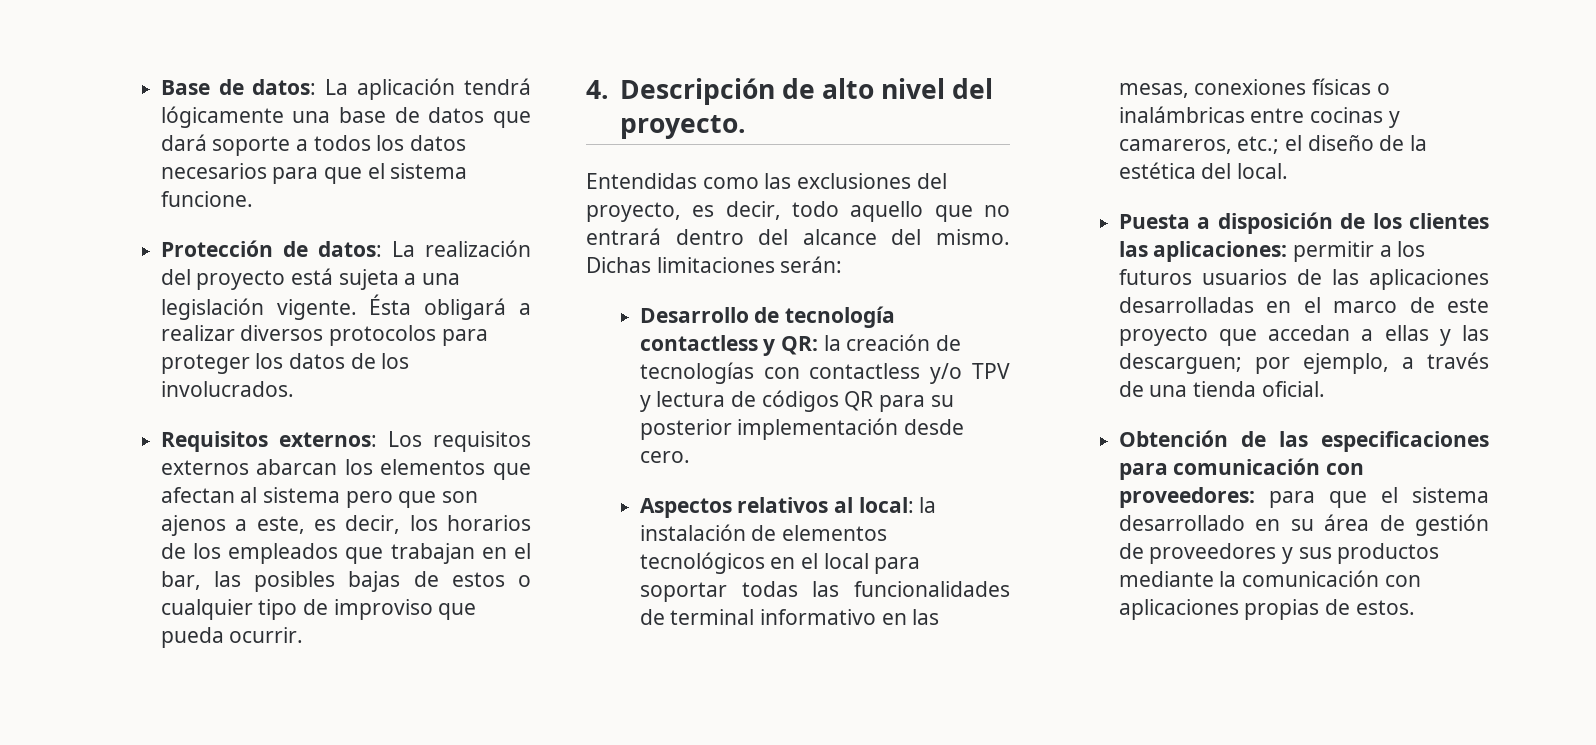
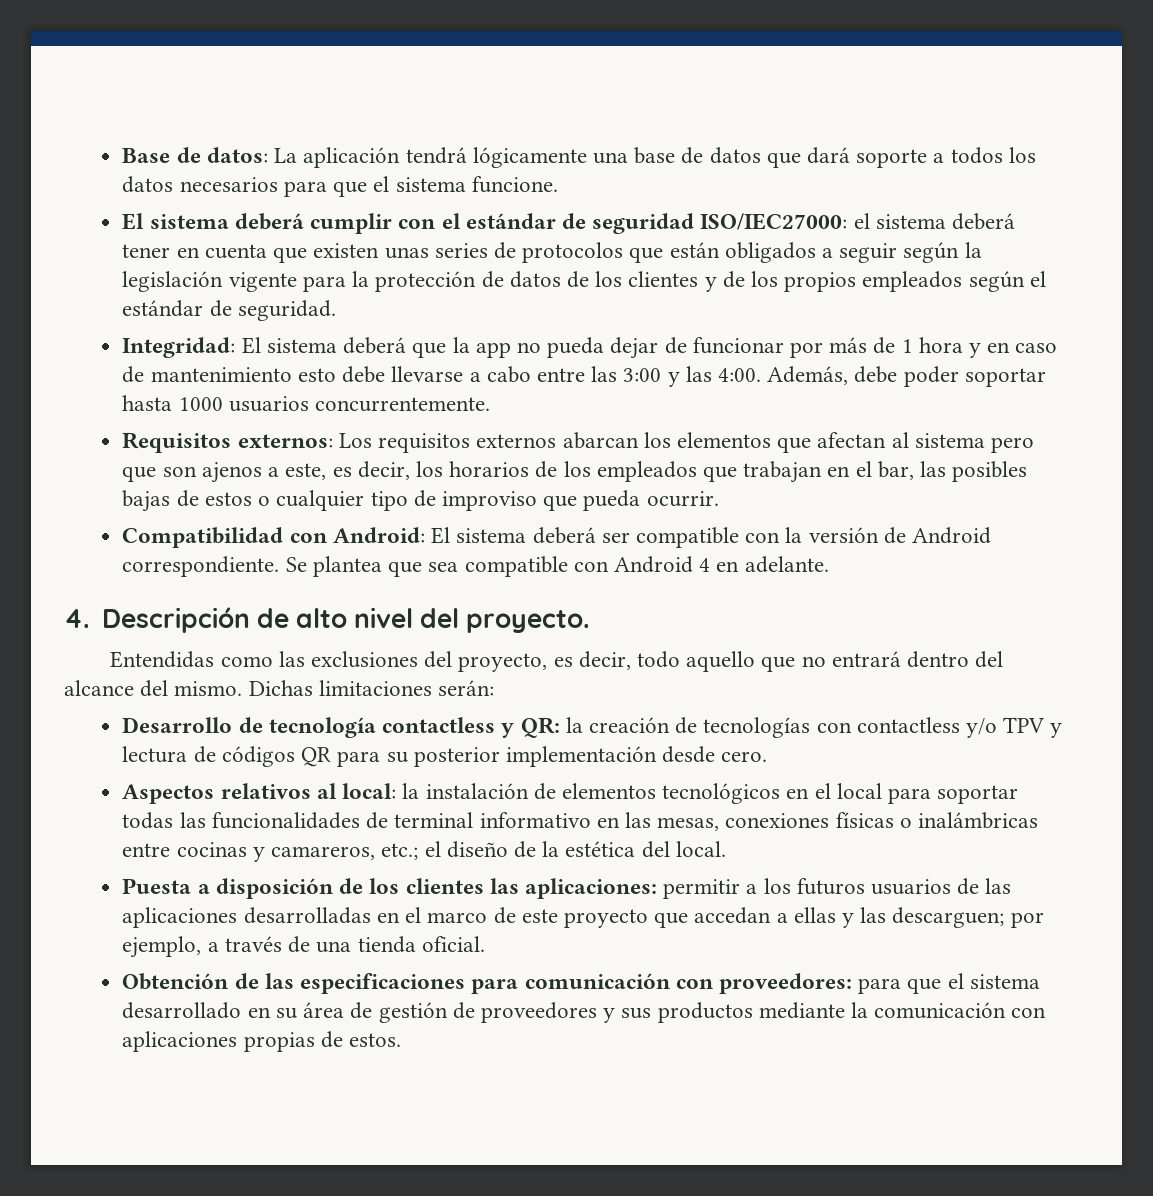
[160,240,531,257] [160,268,461,290] [160,294,531,320] [160,325,488,346] [160,353,410,374] [160,381,294,397] Protección de datos: La realización del proyecto está sujeta a una legislación vigente. Ésta obligará a realizar diversos protocolos para proteger los datos de los involucrados. -> [122,213,1015,234] [122,242,982,263] [122,271,1046,292] [122,300,336,321] [122,337,1058,359] [122,366,1046,387] [122,395,491,412] El sistema deberá cumplir con el estándar de seguridad ISO/IEC27000: el sistema deberá tener en cuenta que existen unas series de protocolos que están obligados a seguir según la legislación vigente para la protección de datos de los clientes y de los propios empleados según el estándar de seguridad. // Integridad: El sistema deberá que la app no pueda dejar de funcionar por más de 1 hora y en caso de mantenimiento esto debe llevarse a cabo entre las 3:00 y las 4:00. Además, debe poder soportar hasta 1000 usuarios concurrentemente.
(304, 635) none -> [122,527,991,548] [122,556,829,577] // Compatibilidad con Android: El sistema deberá ser compatible con la versión de Android correspondiente. Se plantea que sea compatible con Android 4 en adelante.

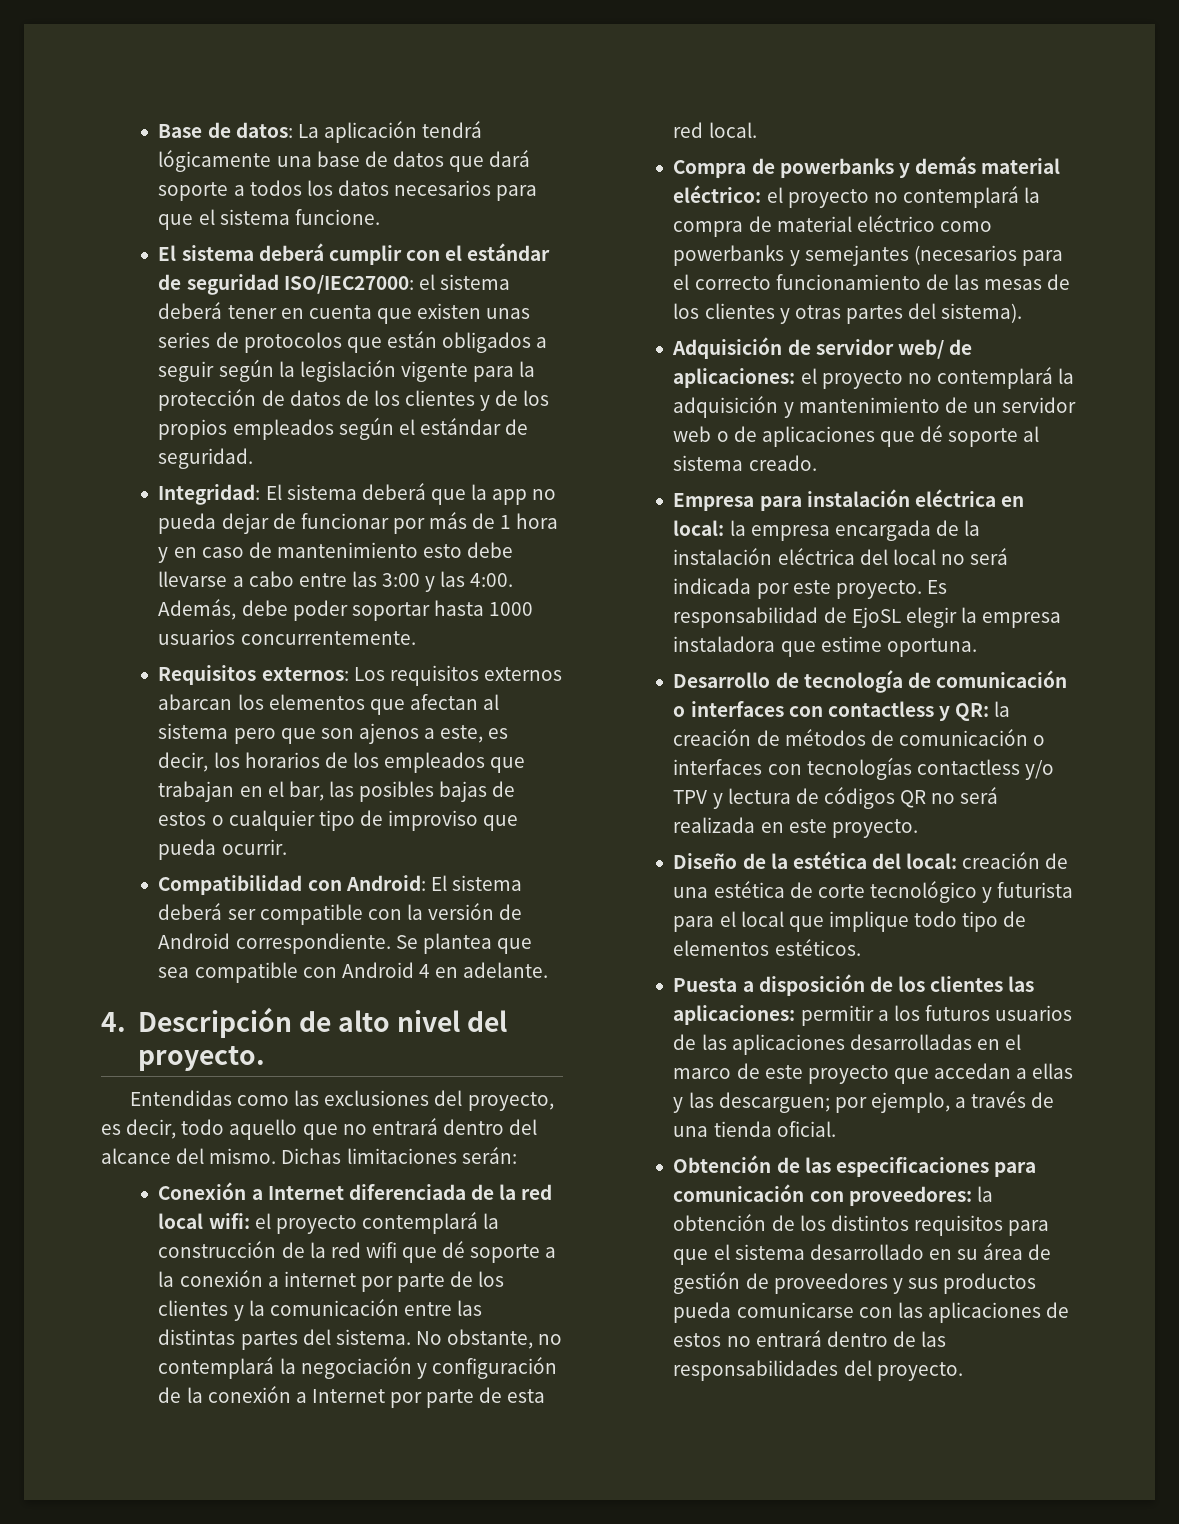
[122,717,376,738] Desarrollo de tecnología -> [158,1182,553,1200] [158,1212,500,1234] [158,1241,557,1263] [158,1270,505,1292] [158,1299,483,1321] [158,1329,563,1350] [158,1357,557,1379] [158,1386,546,1408] [673,122,757,138] [673,156,1061,178] [673,185,1041,208] [673,215,992,237] [673,245,1063,266] [673,274,1071,290] [673,303,1023,324] [672,337,972,359] [673,367,1075,389] [673,396,1077,418] [673,425,1040,447] [673,455,817,471] [673,489,1024,511] [673,520,981,541] [673,548,1009,565] [673,578,947,599] [673,607,1062,628] [673,636,977,657] [673,670,1067,693] [673,701,823,717] Conexión a Internet diferenciada de la red local wifi: el proyecto contemplará la construcción de la red wifi que dé soporte a la conexión a internet por parte de los clientes y la comunicación entre las distintas partes del sistema. No obstante, no contemplará la negociación y configuración de la conexión a Internet por parte de esta red local. // Compra de powerbanks y demás material eléctrico: el proyecto no contemplará la compra de material eléctrico como powerbanks y semejantes (necesarios para el correcto funcionamiento de las mesas de los clientes y otras partes del sistema). // Adquisición de servidor web/ de aplicaciones: el proyecto no contemplará la adquisición y mantenimiento de un servidor web o de aplicaciones que dé soporte al sistema creado. // Empresa para instalación eléctrica en local: la empresa encargada de la instalación eléctrica del local no será indicada por este proyecto. Es responsabilidad de EjoSL elegir la empresa instaladora que estime oportuna. // Desarrollo de tecnología de comunicación o interfaces con
[703,717,852,738] tecnologías con -> [784,729,1046,746] [673,757,912,780] métodos de comunicación o interfaces con tecnologías
[337,746,768,767] [122,783,1019,804] [122,812,1038,831] [122,841,726,862] para su posterior implementación desde cero. // Aspectos relativos al local: la instalación de elementos tecnológicos en el local para soportar todas las funcionalidades de terminal informativo en las mesas, conexiones físicas o inalámbricas entre cocinas y camareros, etc.; el diseño de la estética del local. -> [931,787,999,804] [673,817,918,838] [673,851,1069,869] [673,881,1074,903] [673,911,1027,932] [673,939,861,956] no será realizada en este proyecto. // Diseño de la estética del local: creación de una estética de corte tecnológico y futurista para el local que implique todo tipo de elementos estéticos.
(852, 983) none -> [976,1186,993,1202] [673,1214,1003,1236] la obtención de los distintos requisitos
[758,1002,1047,1019] [122,1031,402,1052] mediante la comunicación con aplicaciones propias de estos. -> [673,1302,1070,1323] [673,1330,947,1347] [673,1360,963,1381] pueda comunicarse con las aplicaciones de estos no entrará dentro de las responsabilidades del proyecto.

